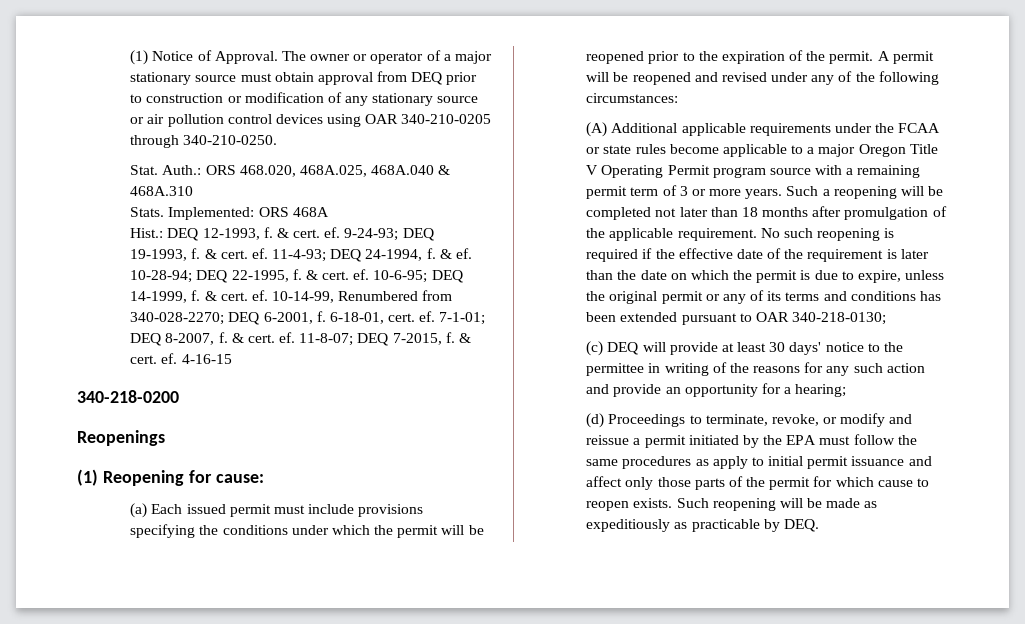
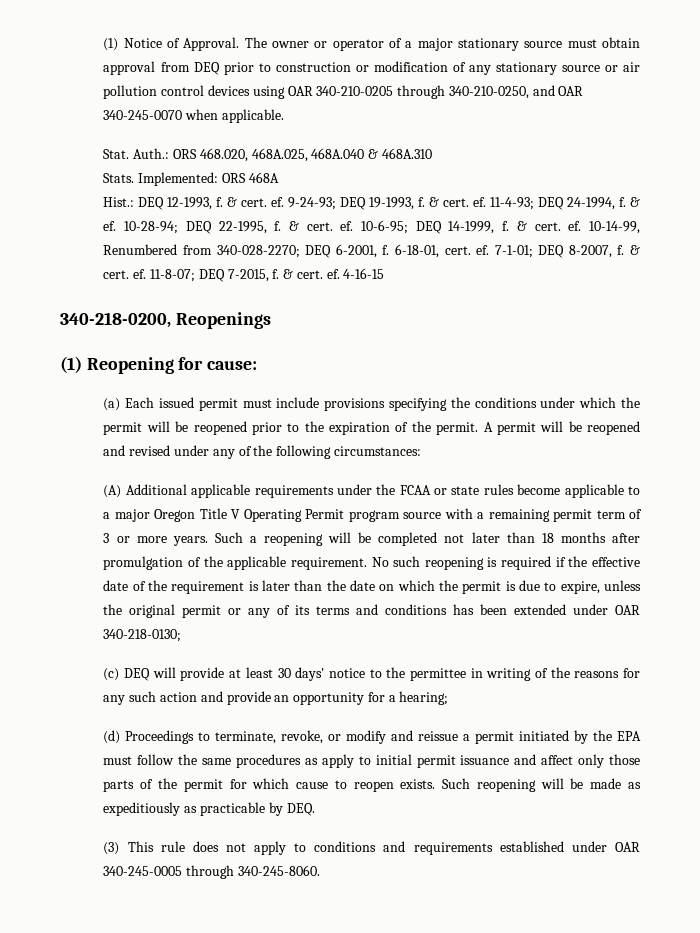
[183,135,278,145] 340-210-0250. -> [448,85,584,99] [103,109,285,123] 340-210-0250, and OAR 340-245-0070 when applicable.
[77,390,179,403] 340-218-0200 // -> [60,312,171,328] 340-218-0200,
[681,313,752,325] pursuant to -> [573,604,609,615] under
(819, 525) none -> [103,841,640,855] [103,865,321,879] // (3) This rule does not apply to conditions and requirements established under OAR 340-245-0005 through 340-245-8060.

